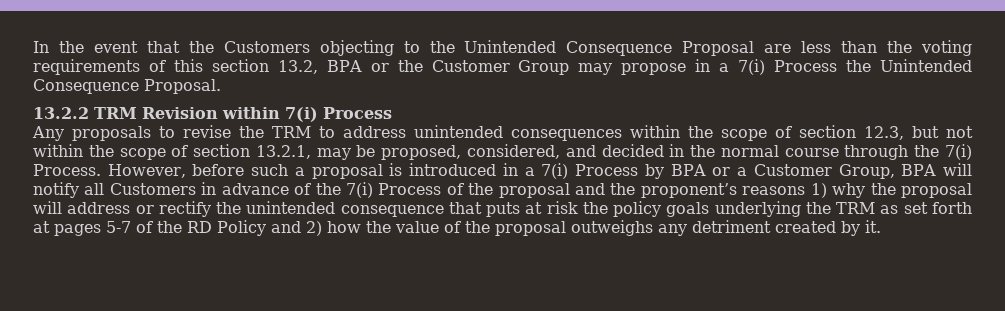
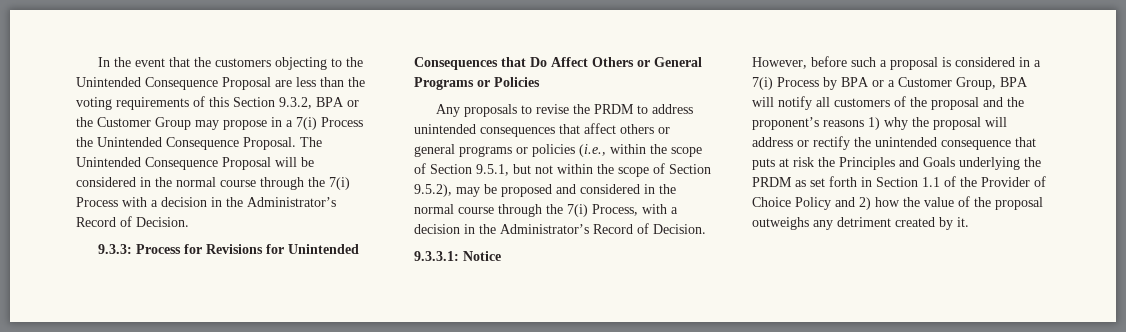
[223,41,310,53] Customers -> [215,58,272,67] customers
[211,59,318,74] section 13.2, -> [233,97,312,109] Section 9.3.2,
[33,107,392,122] [32,125,973,141] [33,144,973,160] [33,164,101,176] // 13.2.2 TRM Revision within 7(i) Process // Any proposals to revise the TRM to address unintended consequences within the scope of section 12.3, but not within the scope of section 13.2.1, may be proposed, considered, and decided in the normal course through the 7(i) Process. -> [300,137,322,147] [76,157,314,170] [76,177,350,190] [76,197,336,207] [76,216,189,227] [98,244,360,254] [414,57,702,70] [414,77,540,90] [436,104,694,117] [414,123,670,137] [414,144,702,157] [414,163,711,177] [414,184,676,197] [414,204,678,217] [414,223,706,234] [414,251,501,261] The Unintended Consequence Proposal will be considered in the normal course through the 7(i) Process with a decision in the Administrator’s Record of Decision. // 9.3.3: Process for Revisions for Unintended Consequences that Do Affect Others or General Programs or Policies // Any proposals to revise the PRDM to address unintended consequences that affect others or general programs or policies (i.e., within the scope of Section 9.5.1, but not within the scope of Section 9.5.2), may be proposed and considered in the normal course through the 7(i) Process, with a decision in the Administrator’s Record of Decision. // 9.3.3.1: Notice //
[409,163,497,176] introduced -> [955,57,1015,67] considered
[109,182,442,198] Customers in advance of the 7(i) Process -> [834,98,890,107] customers
[613,201,710,217] policy goals -> [839,157,955,170] Principles and Goals
[836,202,876,214] TRM -> [752,177,792,187] PRDM
[33,221,212,236] at pages 5-7 of the RD -> [861,176,1046,187] [752,197,791,207] in Section 1.1 of the Provider of Choice

